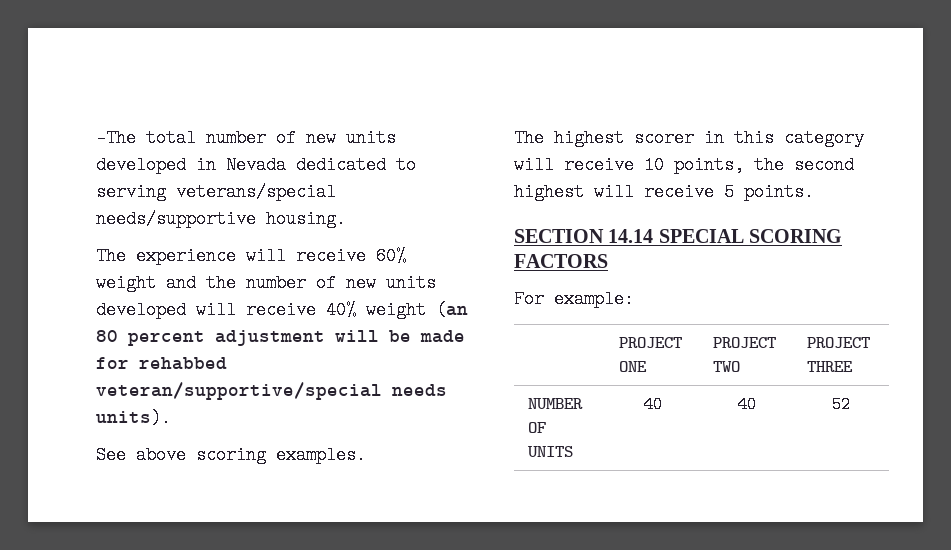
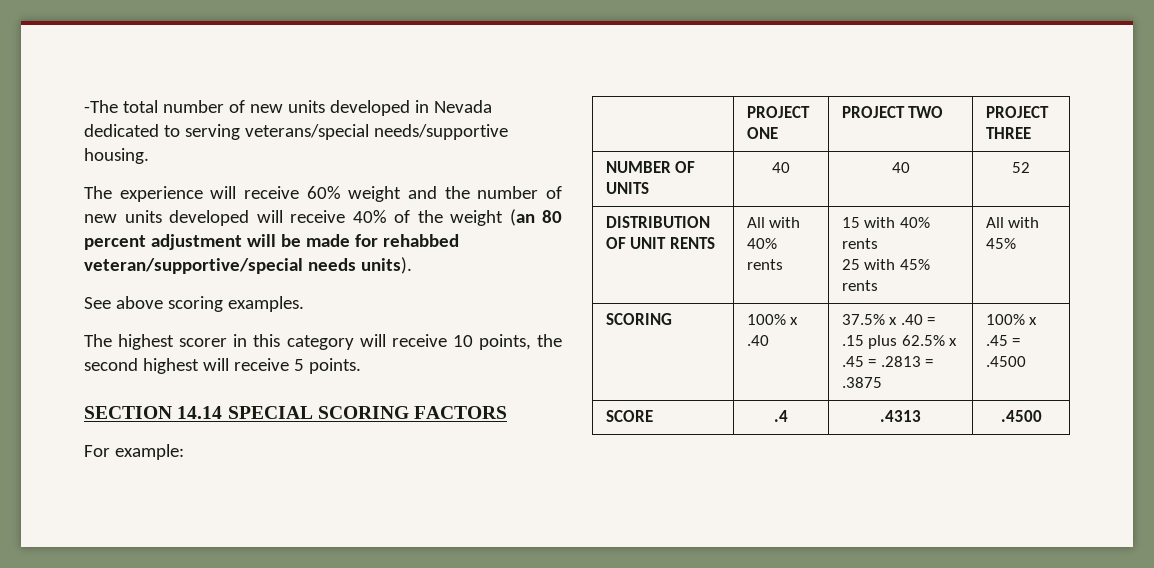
(356, 310) none -> [394,210,443,223] of the
(851, 404) none -> [605,216,710,228] [605,237,715,249] [746,217,801,228] [746,238,777,249] [746,259,783,270] [841,217,930,228] [841,238,878,249] [841,259,930,270] [841,280,878,291] [985,217,1040,228] [985,238,1016,249] [605,313,672,325] [746,314,799,325] [746,335,769,346] [841,314,936,325] [841,335,958,349] [841,356,934,367] [841,377,882,388] [985,314,1038,325] [985,335,1021,346] [985,356,1026,367] [605,410,653,422] [774,410,788,422] [880,410,921,422] [1000,410,1042,422] // DISTRIBUTION OF UNIT RENTS | All with 40% rents | 15 with 40% rents // 25 with 45% rents | All with 45% // SCORING | 100% x .40 | 37.5% x .40 = .15 plus 62.5% x .45 = .2813 = .3875 | 100% x .45 = .4500 // SCORE | .4 | .4313 | .4500

